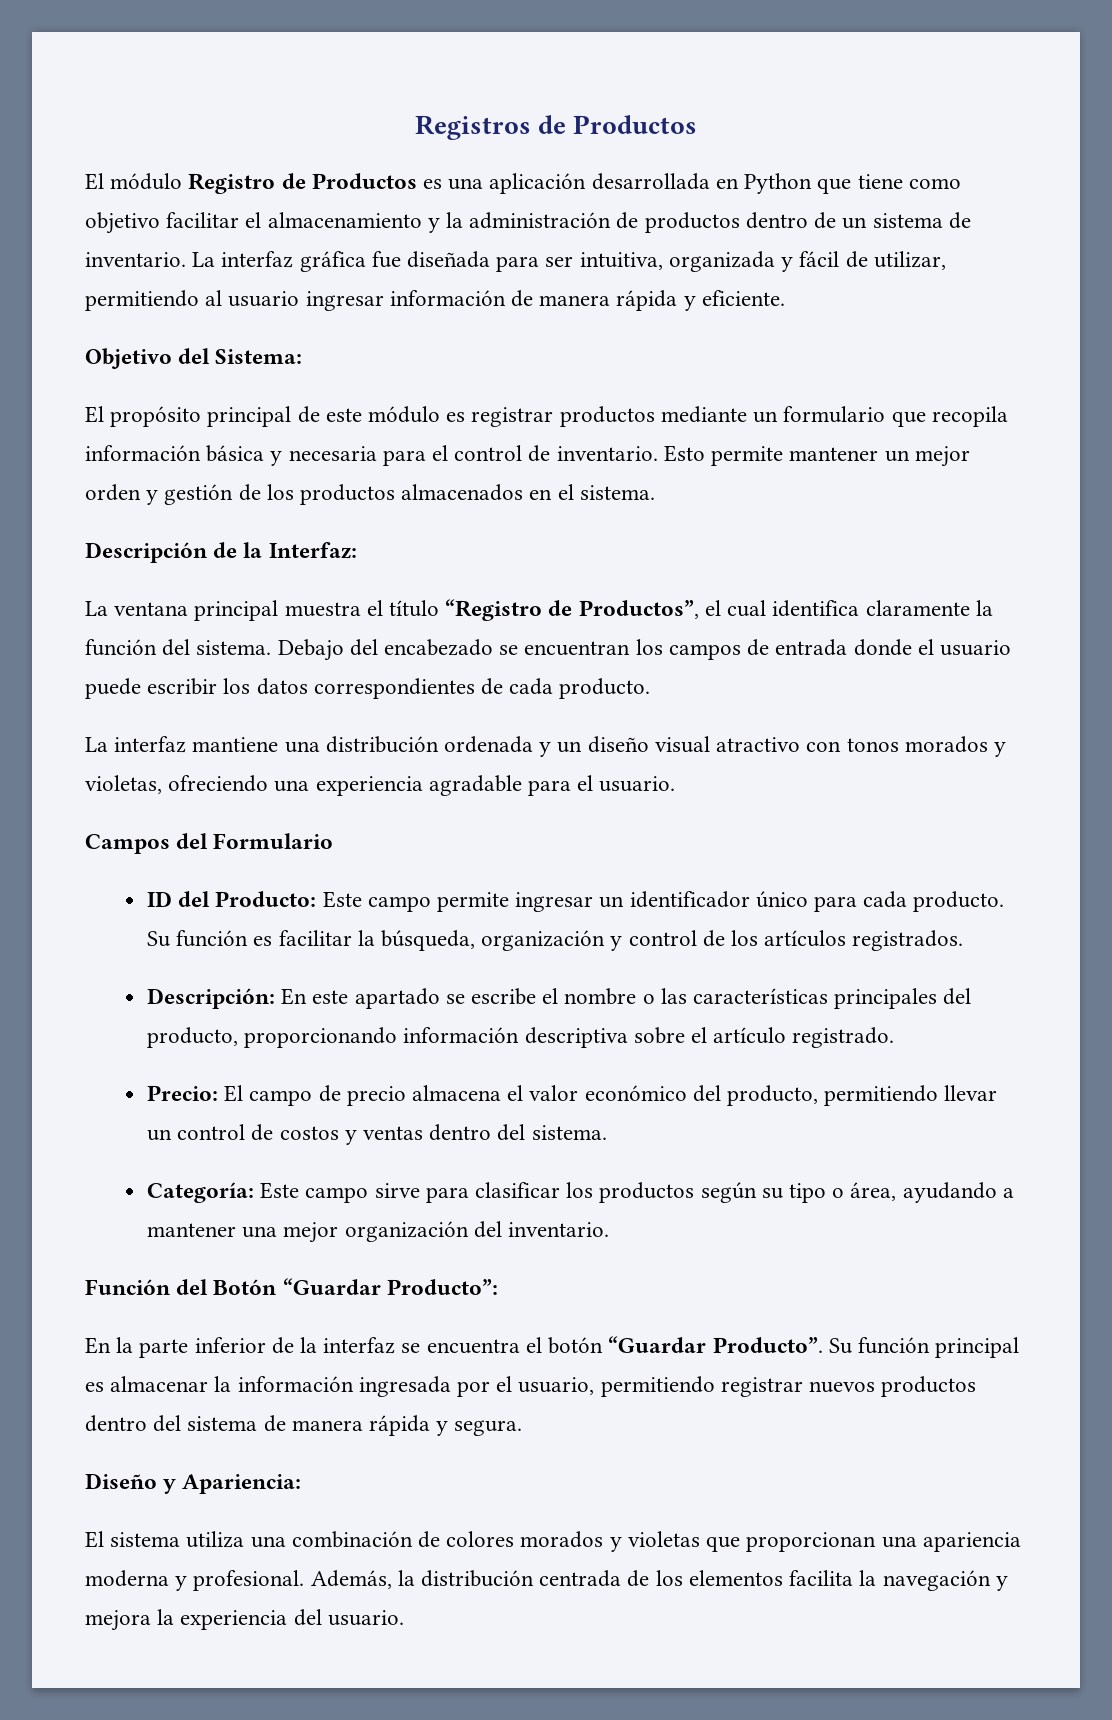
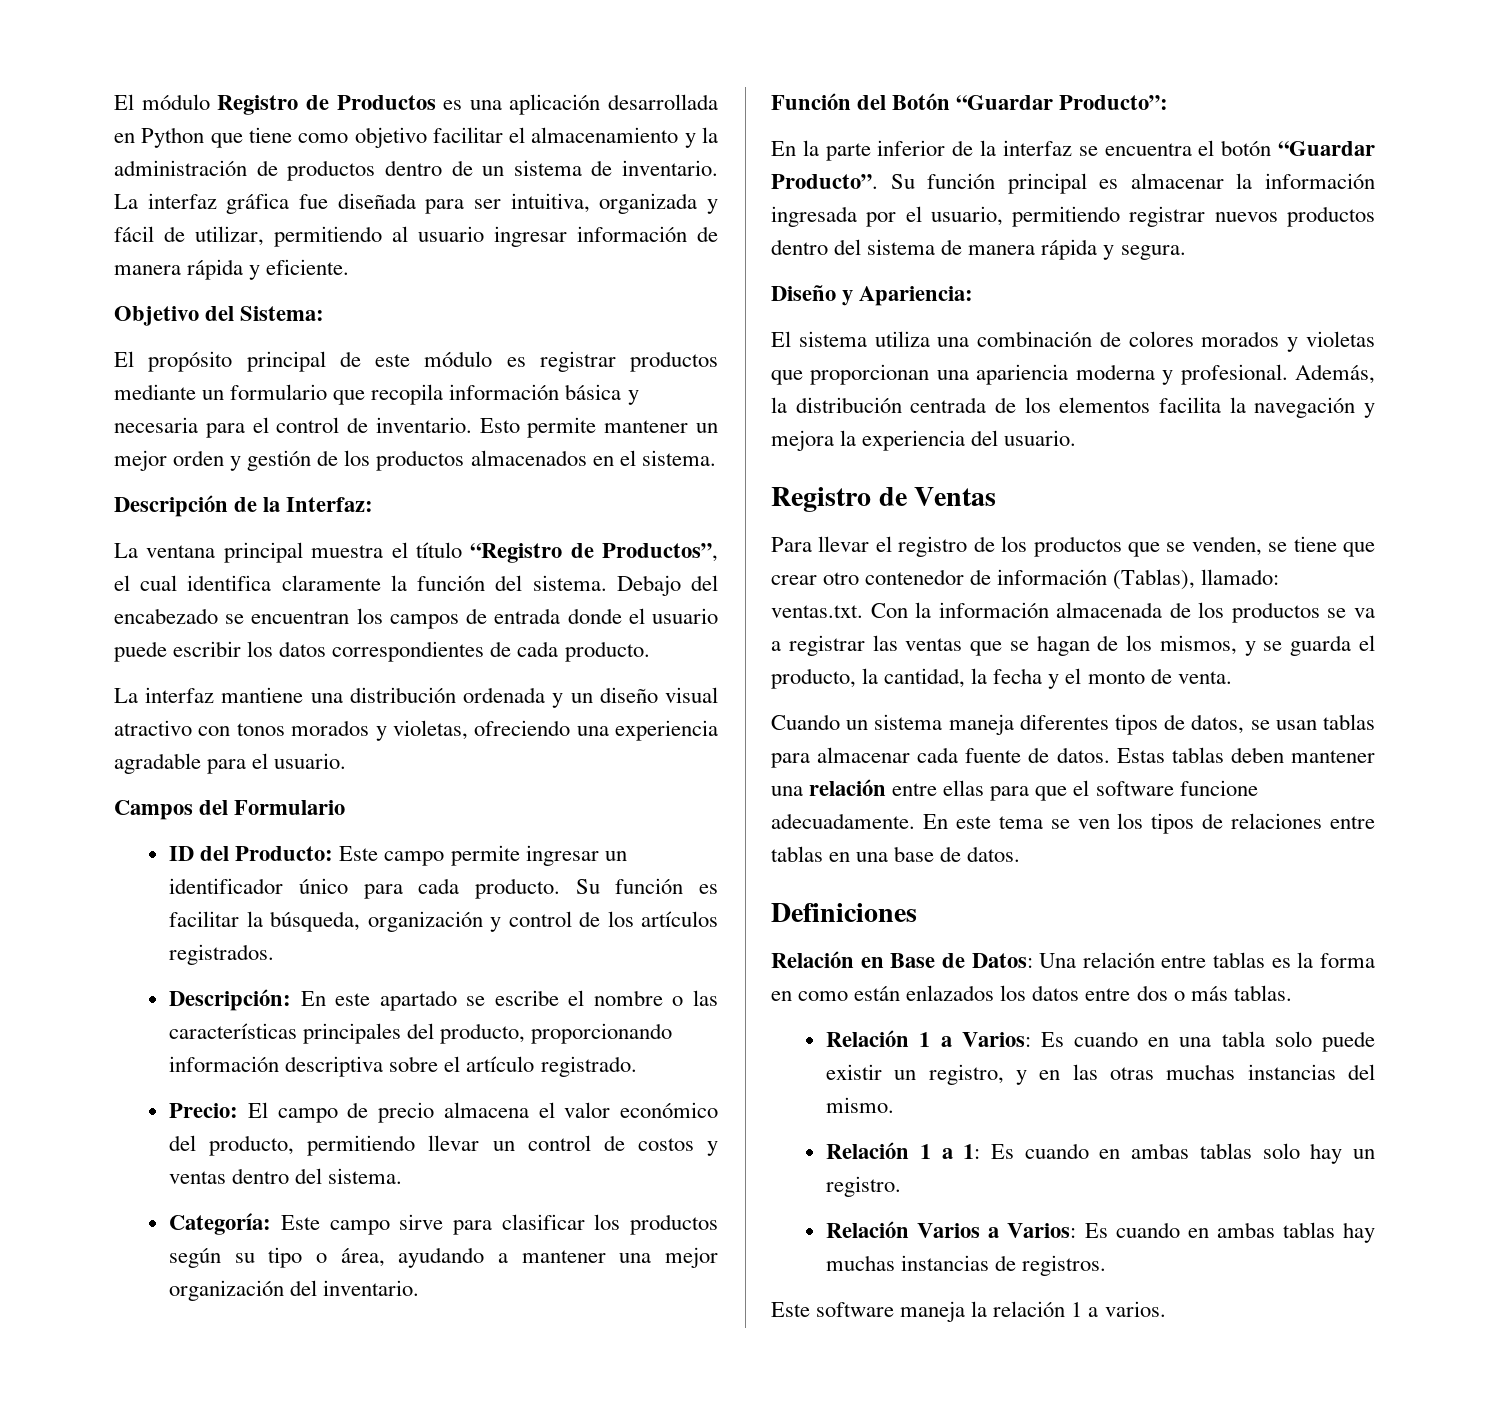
[414,115,698,140] Registros de Productos // -> (114, 102) none
(404, 1618) none -> [771,487,997,512] [771,536,1375,557] [771,569,1280,590] [771,602,1375,623] [771,635,1375,656] [771,668,1232,689] [771,714,1375,735] [771,747,1375,768] [771,779,1258,801] [771,813,1375,834] [771,846,1021,862] [771,903,917,922] [771,951,1375,968] [771,985,1292,1001] [826,1030,1375,1052] [826,1064,1375,1085] [826,1097,895,1113] [826,1142,1375,1164] [826,1176,902,1197] [826,1221,1375,1243] [826,1255,1107,1276] [771,1301,1166,1322] // Registro de Ventas // Para llevar el registro de los productos que se venden, se tiene que crear otro contenedor de información (Tablas), llamado: ventas.txt. Con la información almacenada de los productos se va a registrar las ventas que se hagan de los mismos, y se guarda el producto, la cantidad, la fecha y el monto de venta. // Cuando un sistema maneja diferentes tipos de datos, se usan tablas para almacenar cada fuente de datos. Estas tablas deben mantener una relación entre ellas para que el software funcione adecuadamente. En este tema se ven los tipos de relaciones entre tablas en una base de datos. // Definiciones // Relación en Base de Datos: Una relación entre tablas es la forma en como están enlazados los datos entre dos o más tablas. // Relación 1 a Varios: Es cuando en una tabla solo puede existir un registro, y en las otras muchas instancias del mismo. // Relación 1 a 1: Es cuando en ambas tablas solo hay un registro. // Relación Varios a Varios: Es cuando en ambas tablas hay muchas instancias de registros. // Este software maneja la relación 1 a varios.

